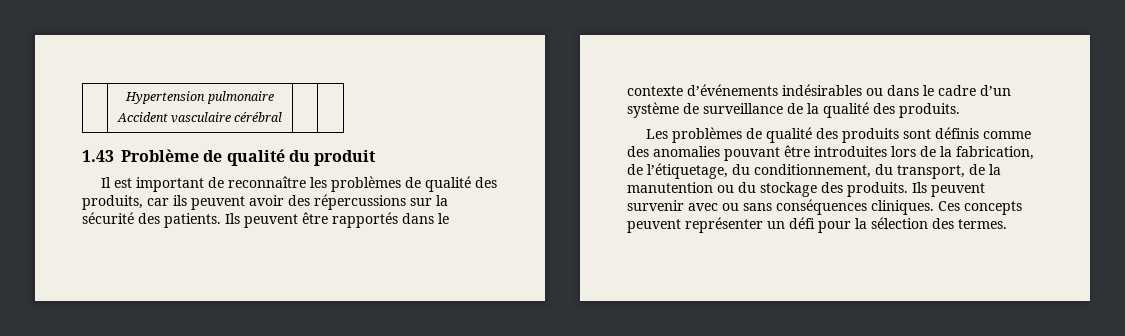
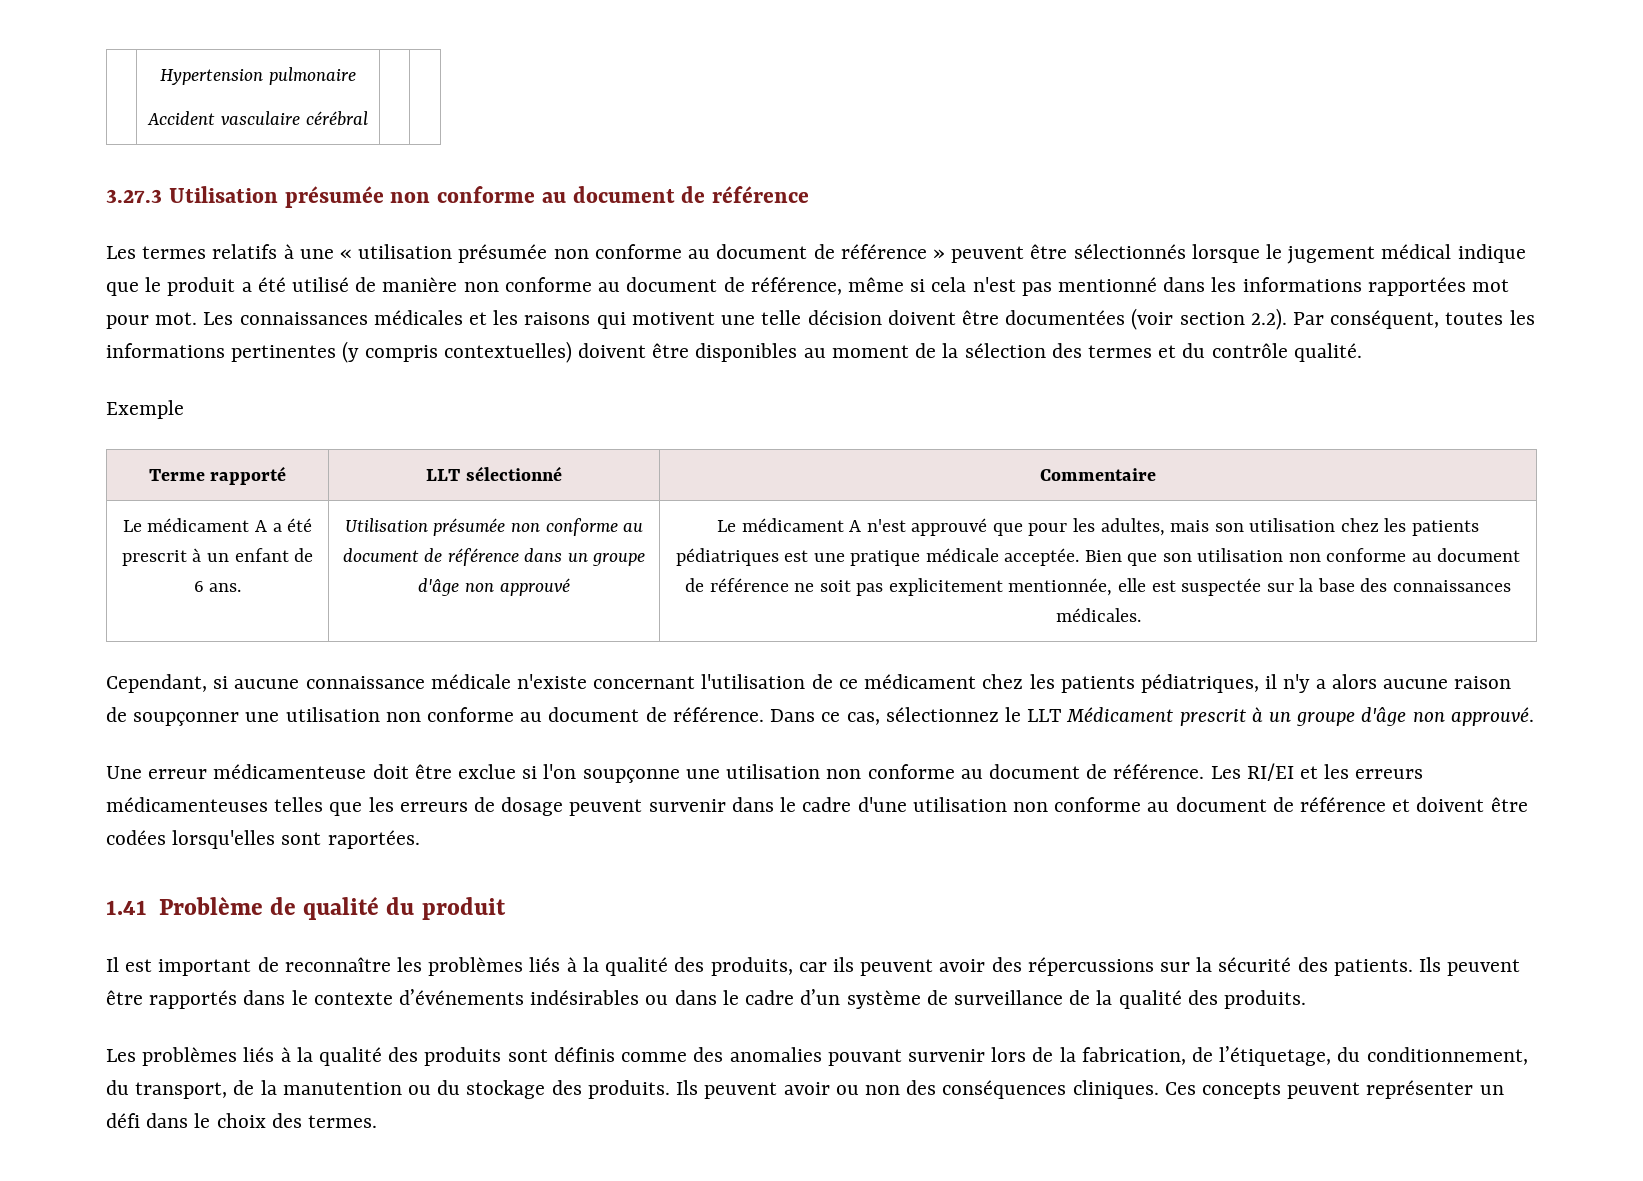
[82,150,114,162] 1.43 -> [106,186,809,208] [106,244,1526,264] [106,277,1510,296] [106,308,1535,330] [106,341,1362,363] [106,400,184,419] [148,466,287,485] [426,466,562,481] [1040,468,1156,481] [122,518,313,532] [121,548,314,566] [193,581,242,592] [344,518,644,536] [342,548,646,566] [418,578,570,596] [717,518,1479,536] [675,548,1521,566] [685,578,1511,596] [1055,608,1141,622] [106,674,1512,693] [106,707,1534,726] [106,763,1424,783] [106,797,1528,816] [106,830,420,849] [106,900,147,915] 3.27.3 Utilisation présumée non conforme au document de référence // Les termes relatifs à une « utilisation présumée non conforme au document de référence » peuvent être sélectionnés lorsque le jugement médical indique que le produit a été utilisé de manière non conforme au document de référence, même si cela n'est pas mentionné dans les informations rapportées mot pour mot. Les connaissances médicales et les raisons qui motivent une telle décision doivent être documentées (voir section 2.2). Par conséquent, toutes les informations pertinentes (y compris contextuelles) doivent être disponibles au moment de la sélection des termes et du contrôle qualité. // Exemple // Terme rapporté | LLT sélectionné | Commentaire // Le médicament A a été prescrit à un enfant de 6 ans. | Utilisation présumée non conforme au document de référence dans un groupe d'âge non approuvé | Le médicament A n'est approuvé que pour les adultes, mais son utilisation chez les patients pédiatriques est une pratique médicale acceptée. Bien que son utilisation non conforme au document de référence ne soit pas explicitement mentionnée, elle est suspectée sur la base des connaissances médicales. // Cependant, si aucune connaissance médicale n'existe concernant l'utilisation de ce médicament chez les patients pédiatriques, il n'y a alors aucune raison de soupçonner une utilisation non conforme au document de référence. Dans ce cas, sélectionnez le LLT Médicament prescrit à un groupe d'âge non approuvé. // Une erreur médicamenteuse doit être exclue si l'on soupçonne une utilisation non conforme au document de référence. Les RI/EI et les erreurs médicamenteuses telles que les erreurs de dosage peuvent survenir dans le cadre d'une utilisation non conforme au document de référence et doivent être codées lorsqu'elles sont raportées. // 1.41
[405,177,422,188] de -> [529,957,599,972] liés à la
[746,128,763,139] de -> [243,1047,313,1062] liés à la
[784,145,887,157] être introduites -> [907,1049,985,1062] survenir
[627,200,772,211] survenir avec ou sans -> [783,1080,937,1095] avoir ou non des
[818,217,928,233] pour la sélection -> [146,1113,266,1128] dans le choix

